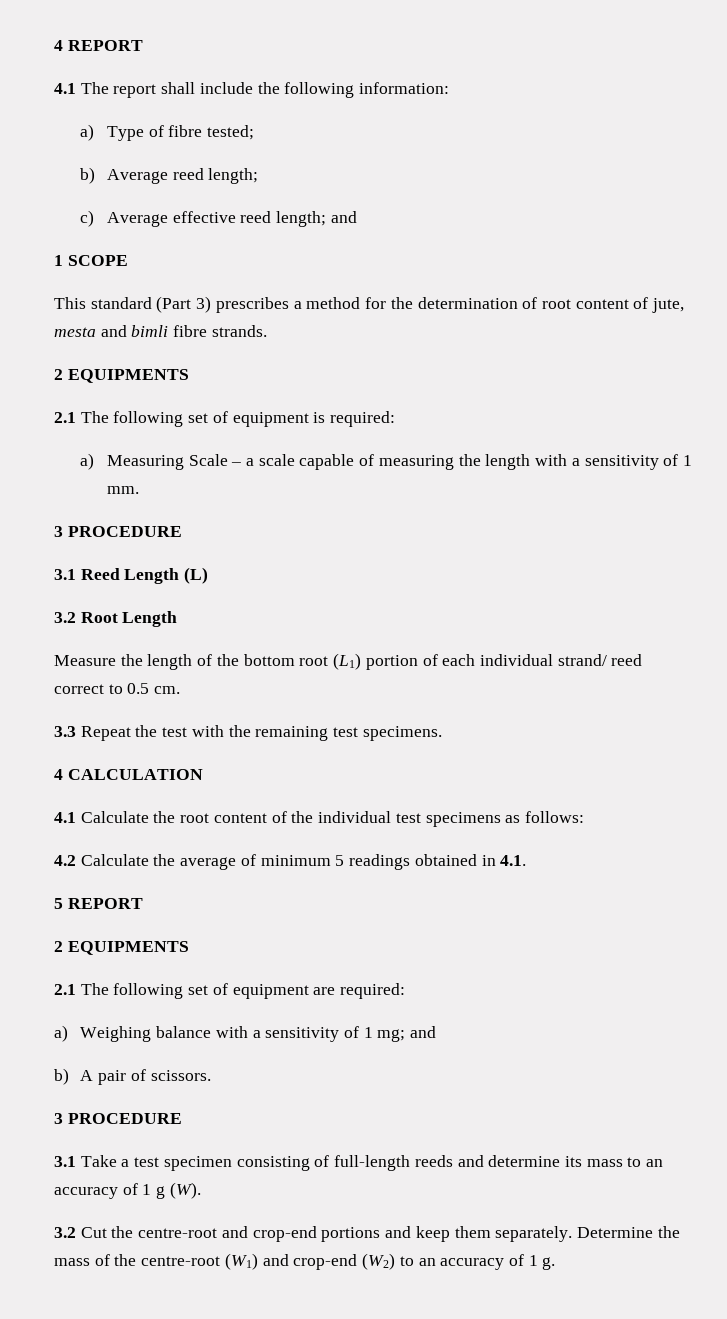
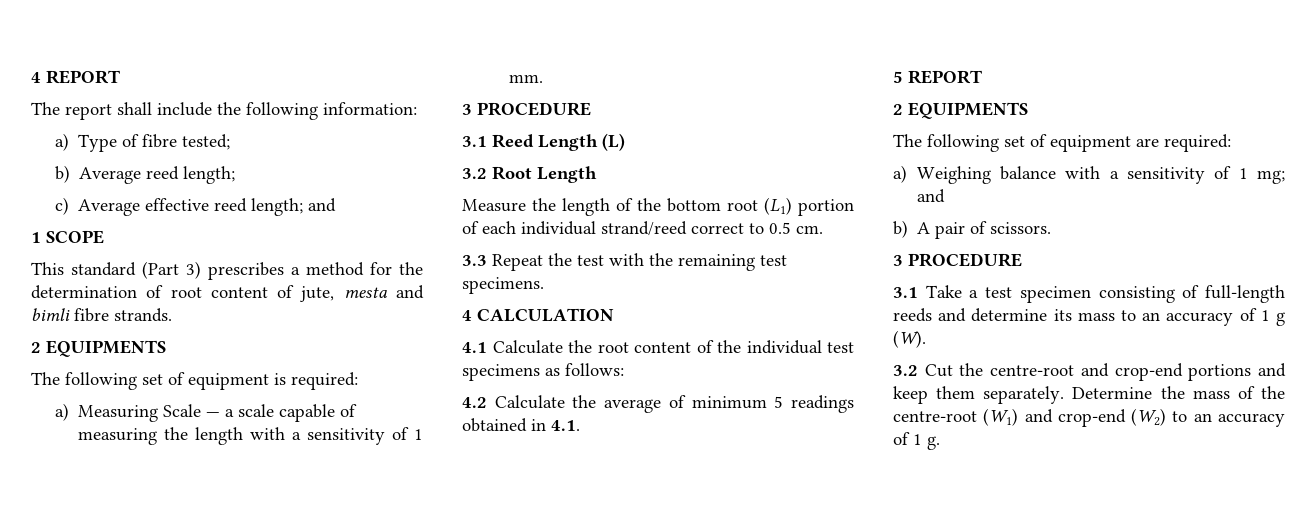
[54,83,76,94] 4.1 -> (120, 77) none
[54,412,76,423] 2.1 -> (166, 348) none
[231,462,242,466] – -> [206,412,221,417] —
[557,654,643,666] strand/ reed -> [601,221,687,236] strand/reed
[54,984,76,995] 2.1 -> (1028, 110) none

